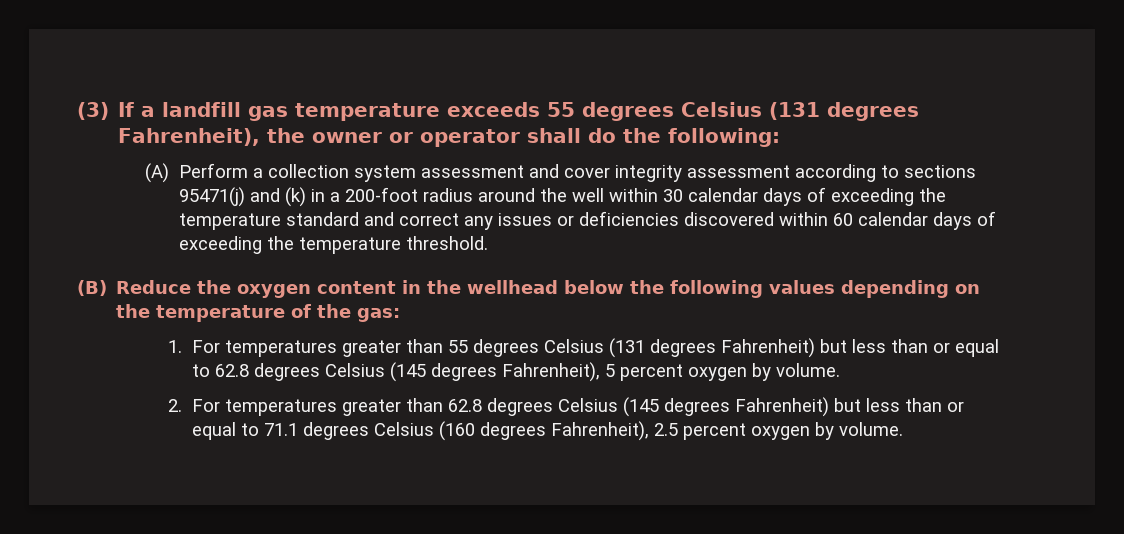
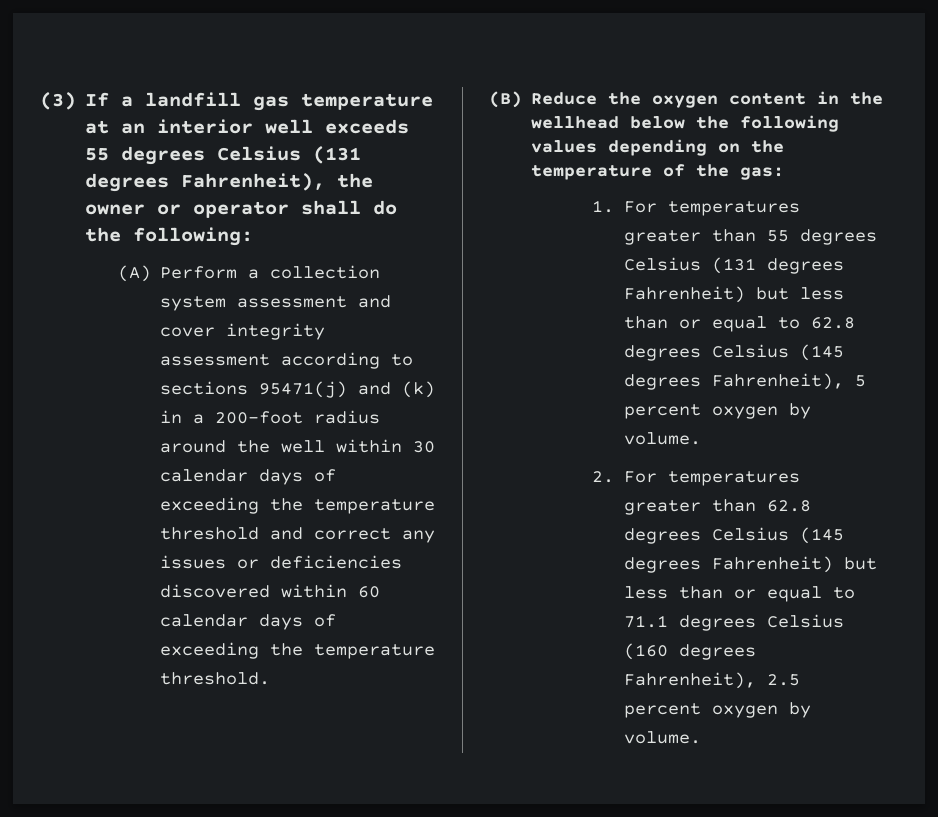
(441, 112) none -> [85,119,314,134] at an interior well
[285,212,359,226] standard -> [159,527,259,540] threshold

